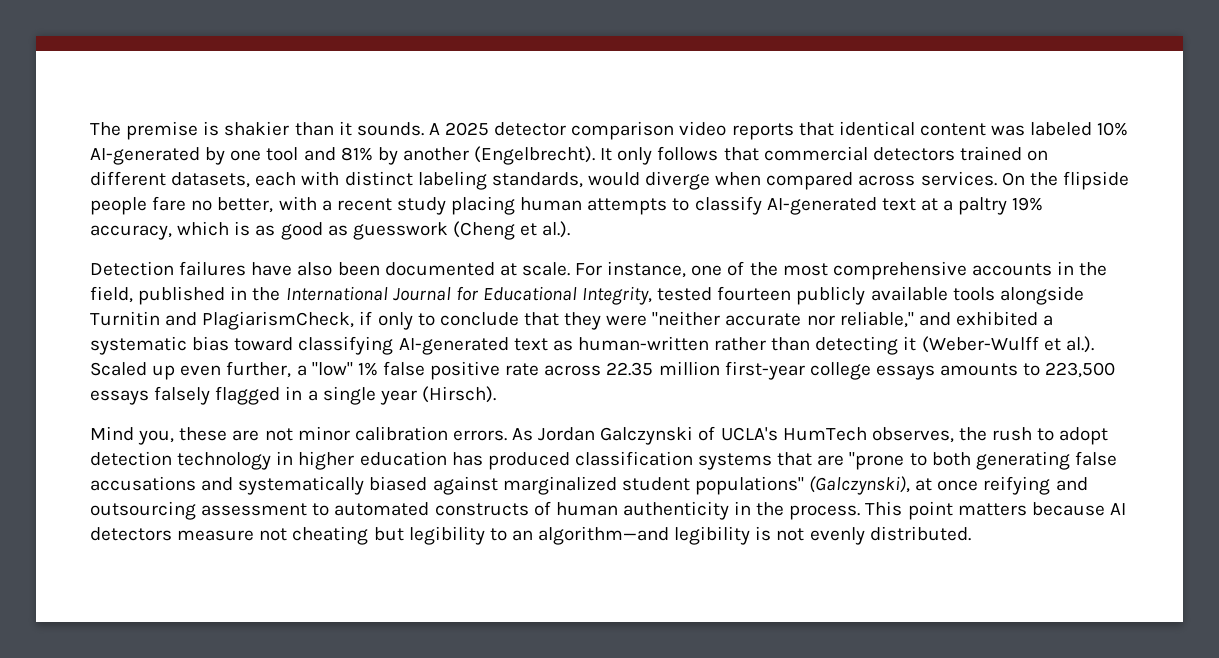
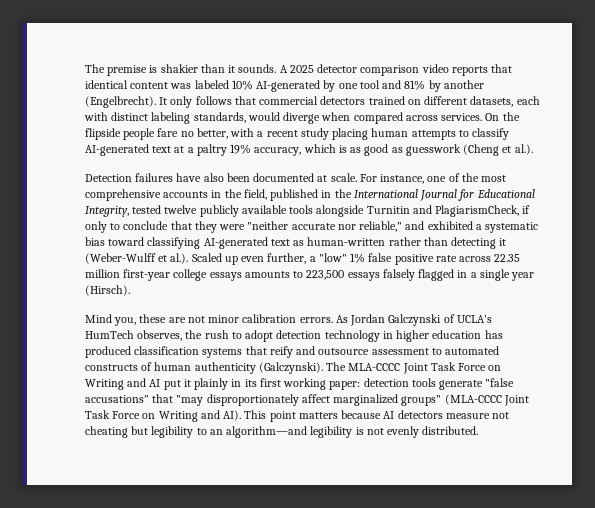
[717,286,792,301] fourteen -> [164,205,198,214] twelve
[817,451,1117,470] [90,476,1088,495] [90,501,196,520] are "prone to both generating false accusations and systematically biased against marginalized student populations" (Galczynski), at once reifying and outsourcing -> [269,346,370,358] reify and outsource
[734,501,861,520] in the process. -> [258,362,502,374] [85,378,515,390] [85,394,529,406] [85,410,242,422] (Galczynski). The MLA-CCCC Joint Task Force on Writing and AI put it plainly in its first working paper: detection tools generate "false accusations" that "may disproportionately affect marginalized groups" (MLA-CCCC Joint Task Force on Writing and AI).

